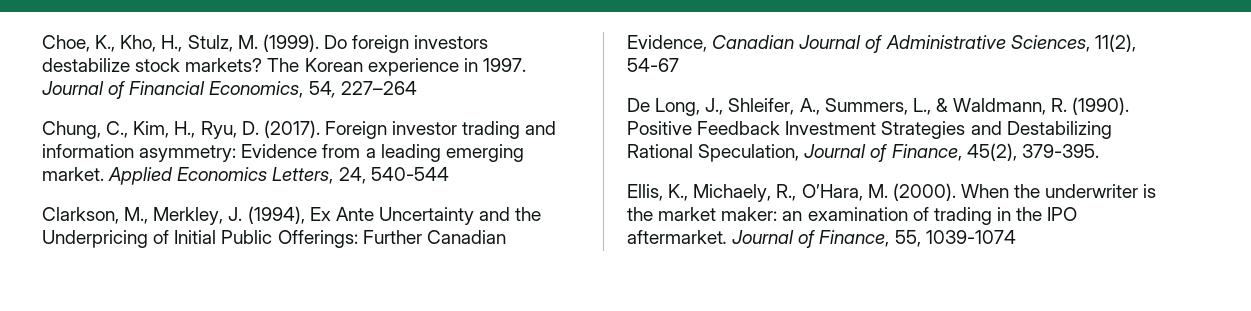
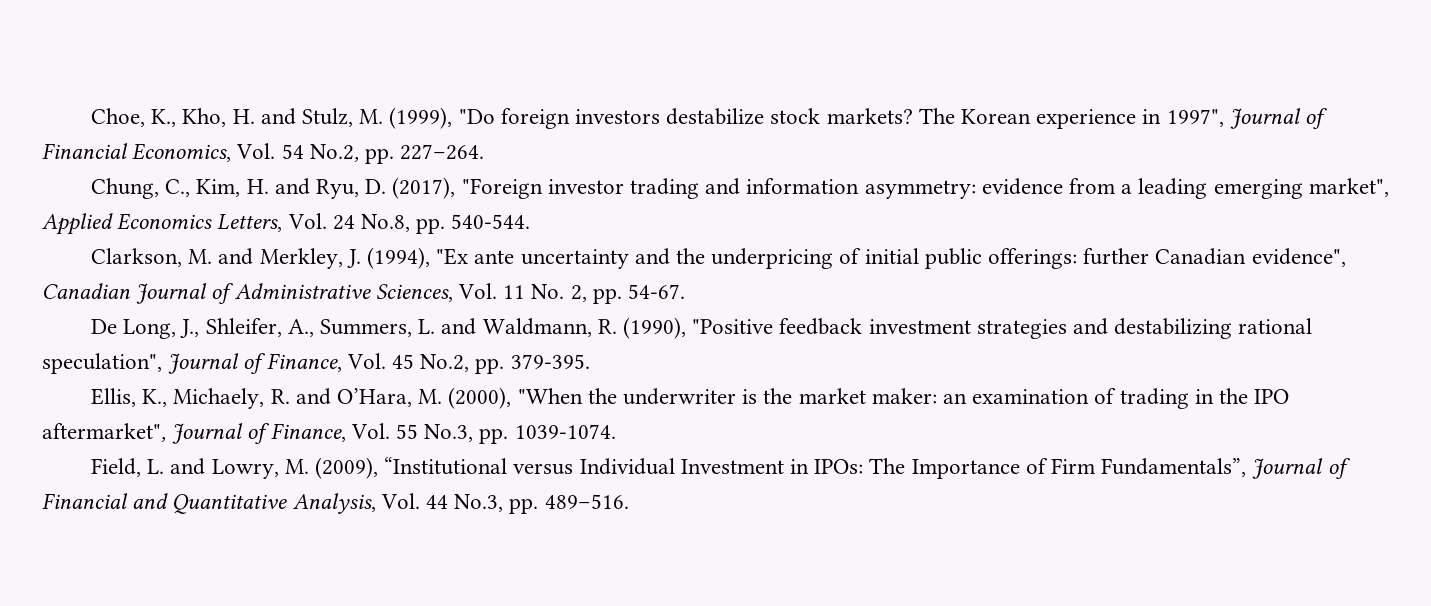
[161,34,347,52] H., Stulz, M. (1999). Do -> [232,107,495,129] H. and Stulz, M. (1999), "Do
[482,58,526,72] 1997. -> [1166,109,1224,127] 1997",
[308,81,417,98] [42,120,387,139] 54, 227–264 // Chung, C., Kim, H., Ryu, D. (2017). Foreign -> [236,143,485,164] [90,177,543,199] Vol. 54 No.2, pp. 227–264. // Chung, C., Kim, H. and Ryu, D. (2017), "Foreign
[241,144,318,158] Evidence -> [981,178,1063,195] evidence
[42,167,104,181] market. -> [1308,178,1389,197] market",
[338,167,449,184] 24, 540-544 -> [287,213,531,234] Vol. 24 No.8, pp. 540-544.
[124,207,149,224] M., -> [188,248,254,265] M. and
[309,207,542,225] [42,230,506,248] [627,35,707,52] Ex Ante Uncertainty and the Underpricing of Initial Public Offerings: Further Canadian Evidence, -> [436,248,1346,269] "Ex ante uncertainty and the underpricing of initial public offerings: further Canadian evidence",
[1094,34,1136,52] [627,58,679,72] 11(2), 54-67 -> [458,283,686,304] Vol. 11 No. 2, pp. 54-67.
[912,97,1130,115] [627,121,1112,139] [627,143,1099,162] [627,183,1009,202] L., & Waldmann, R. (1990). Positive Feedback Investment Strategies and Destabilizing Rational Speculation, Journal of Finance, 45(2), 379-395. // Ellis, K., Michaely, R., O’Hara, M. (2000). When -> [418,317,1313,339] [42,353,590,374] [90,387,583,409] L. and Waldmann, R. (1990), "Positive feedback investment strategies and destabilizing rational speculation", Journal of Finance, Vol. 45 No.2, pp. 379-395. // Ellis, K., Michaely, R. and O’Hara, M. (2000), "When
[627,230,1016,248] aftermarket. Journal of Finance, 55, 1039-1074 -> [42,423,616,444] [90,457,1351,479] [42,493,629,514] aftermarket", Journal of Finance, Vol. 55 No.3, pp. 1039-1074. // Field, L. and Lowry, M. (2009), “Institutional versus Individual Investment in IPOs: The Importance of Firm Fundamentals”, Journal of Financial and Quantitative Analysis, Vol. 44 No.3, pp. 489–516.

